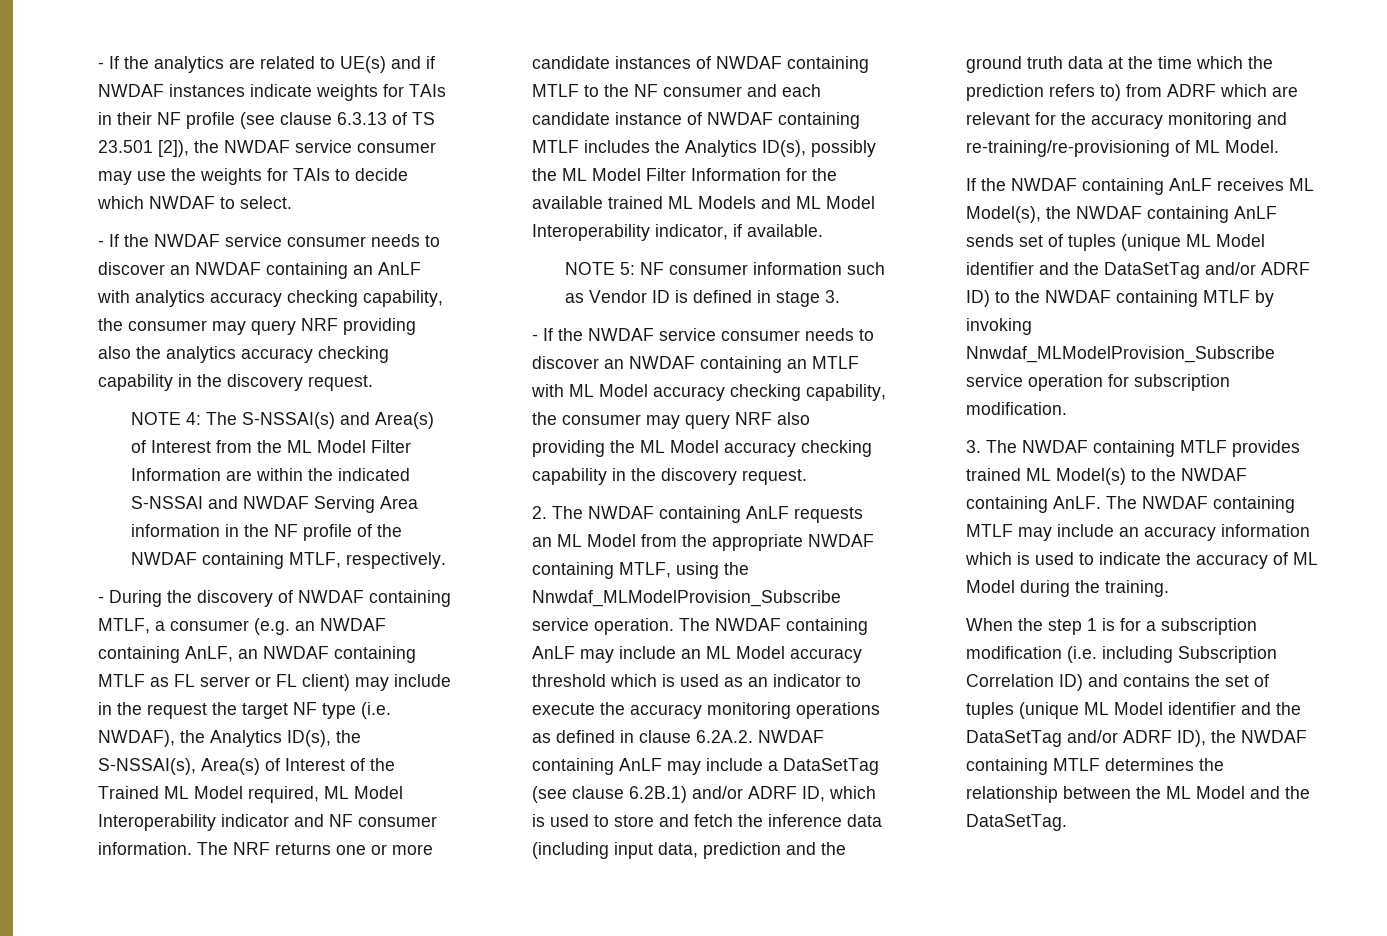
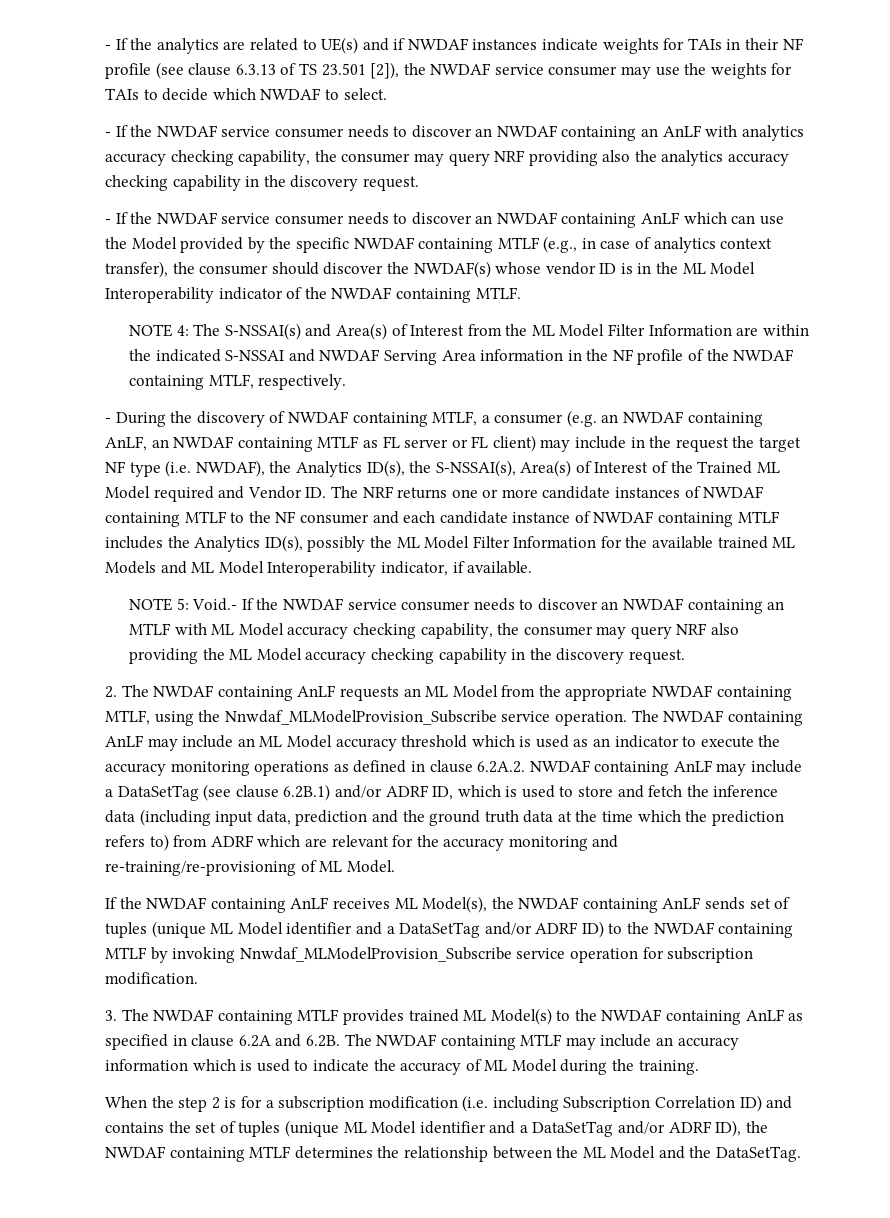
(374, 383) none -> [104,212,784,228] [104,236,773,253] [104,261,756,278] [104,287,521,303] // - If the NWDAF service consumer needs to discover an NWDAF containing AnLF which can use the Model provided by the specific NWDAF containing MTLF (e.g., in case of analytics context transfer), the consumer should discover the NWDAF(s) whose vendor ID is in the ML Model Interoperability indicator of the NWDAF containing MTLF.
[248,786,404,803] [98,814,438,831] [98,842,193,855] required, ML Model Interoperability indicator and NF consumer information. -> [153,486,327,502] required and Vendor ID.
[639,262,885,275] [564,290,840,307] [532,334,539,341] NF consumer information such as Vendor ID is defined in stage 3. // - -> [192,598,238,611] Void.-
[1074,262,1100,275] the -> [386,926,395,934] a
[1053,496,1102,509] AnLF. -> [745,1009,804,1021] [104,1034,340,1050] AnLF as specified in clause 6.2A and 6.2B.
[1087,618,1098,631] 1 -> [211,1097,220,1109] 2
[1276,702,1302,715] the -> [519,1125,528,1133] a

